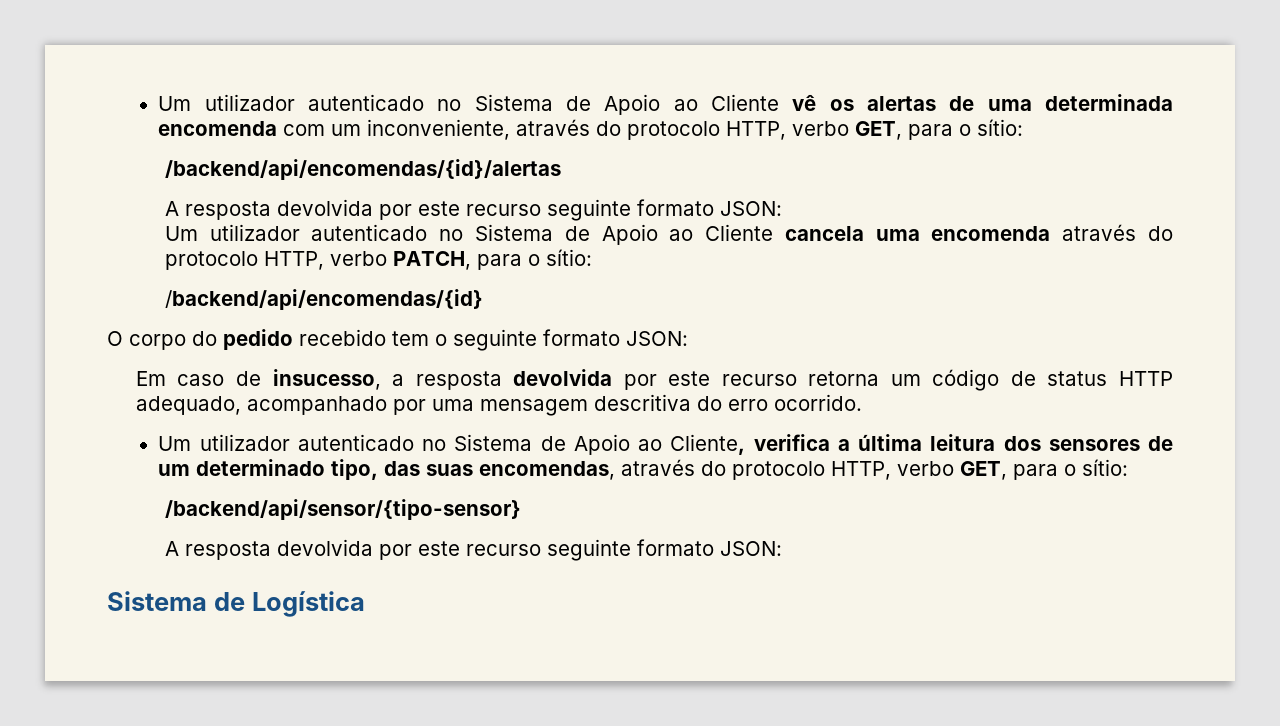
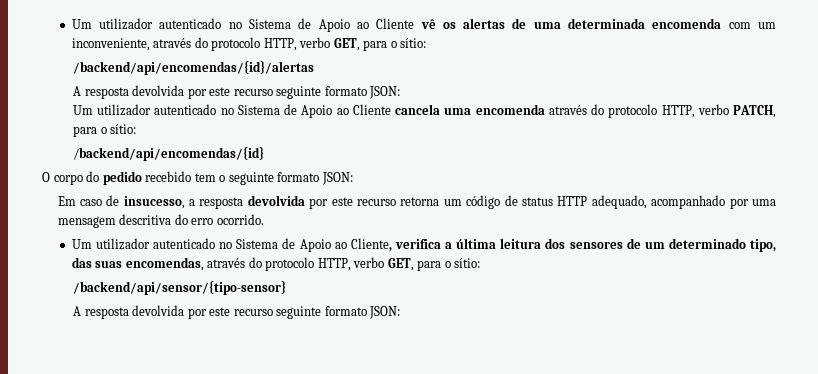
[107,591,365,617] // Sistema de Logística -> (401, 312) none

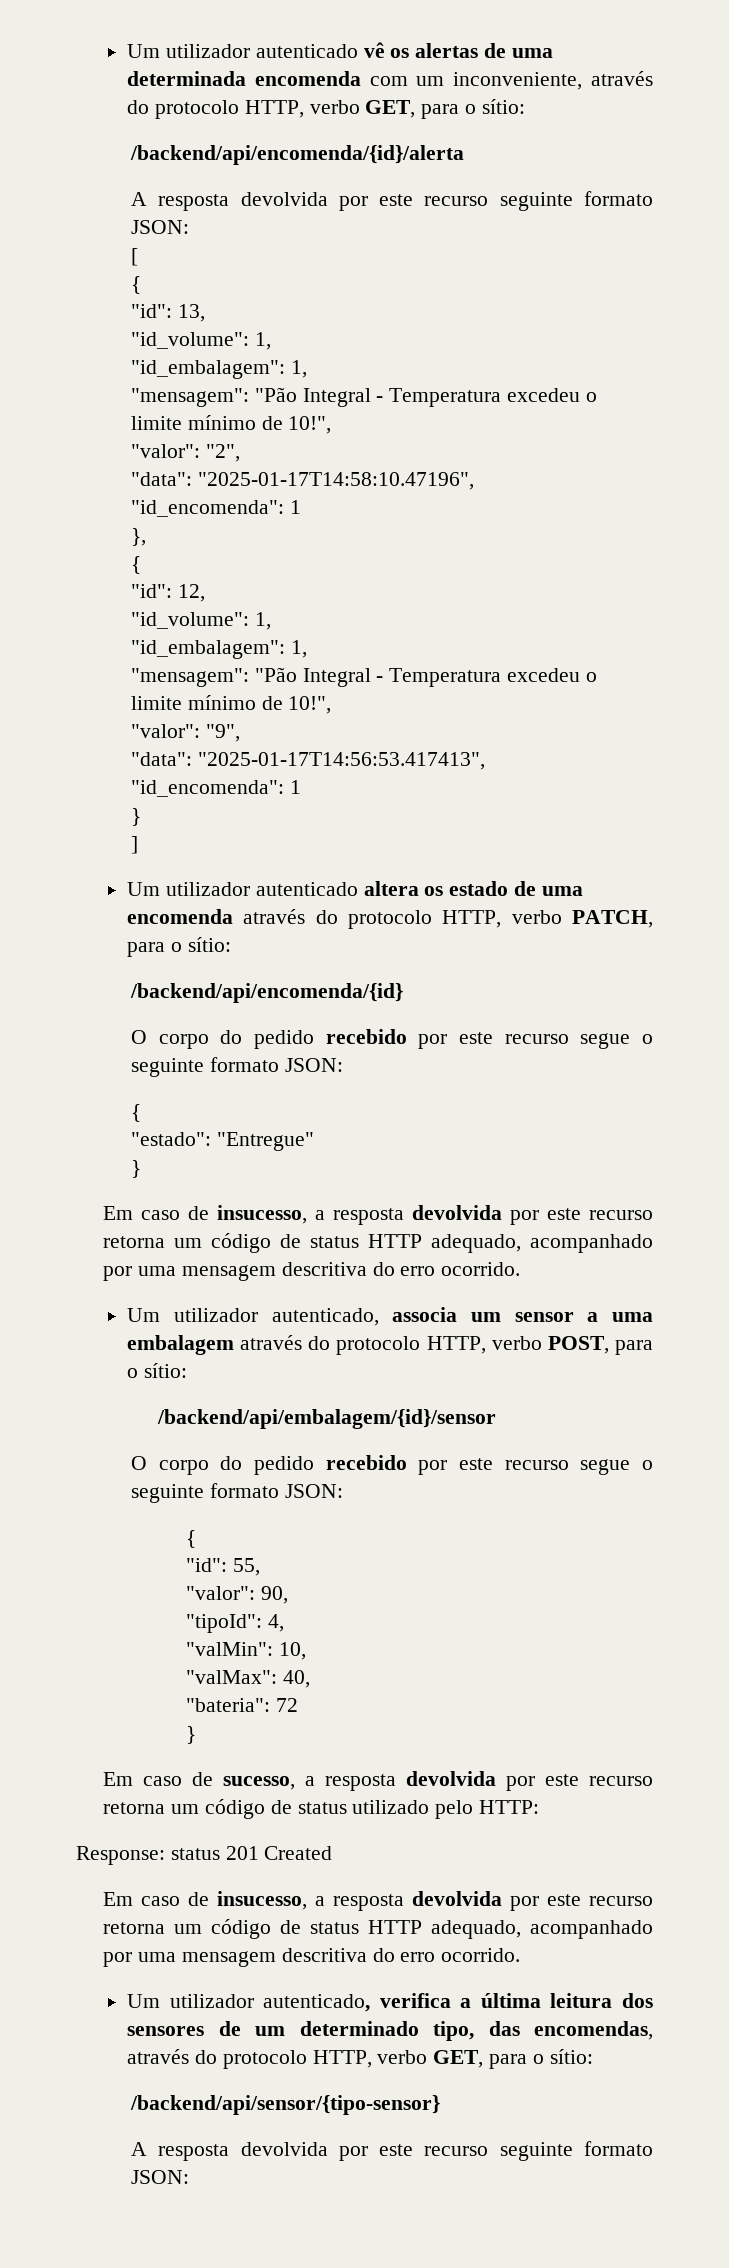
[71,18,415,32] Um utilizador autenticado no Sistema de Apoio ao Cliente -> [127,44,358,58] Um utilizador autenticado
[73,60,315,75] /backend/api/encomendas/{id}/alertas -> [129,145,464,165] /backend/api/encomenda/{id}/alerta
[73,104,441,118] Um utilizador autenticado no Sistema de Apoio ao Cliente cancela -> [130,248,138,266] [130,276,141,294] [130,304,205,322] [130,332,271,350] [130,360,307,379] [130,387,597,407] [130,415,332,434] [130,444,240,462] [130,472,474,490] [130,500,301,517] [130,528,146,546] [130,556,141,574] [130,584,205,602] [130,612,271,630] [130,640,307,659] [130,667,597,687] [130,695,332,714] [130,724,240,742] [130,752,485,770] [130,780,301,797] [130,808,141,826] [130,836,138,854] [127,881,536,896] [ // { // "id": 13, // "id_volume": 1, // "id_embalagem": 1, // "mensagem": "Pão Integral - Temperatura excedeu o limite mínimo de 10!", // "valor": "2", // "data": "2025-01-17T14:58:10.47196", // "id_encomenda": 1 // }, // { // "id": 12, // "id_volume": 1, // "id_embalagem": 1, // "mensagem": "Pão Integral - Temperatura excedeu o limite mínimo de 10!", // "valor": "9", // "data": "2025-01-17T14:56:53.417413", // "id_encomenda": 1 // } // ] // Um utilizador autenticado altera os estado de
[73,146,265,161] [42,171,353,185] /backend/api/encomendas/{id} // O corpo do pedido recebido tem o seguinte formato JSON: -> [129,983,403,1003] [130,1029,653,1049] [130,1057,343,1077] [130,1104,141,1122] [130,1132,314,1151] [130,1160,141,1178] /backend/api/encomenda/{id} // O corpo do pedido recebido por este recurso segue o seguinte formato JSON: // { // "estado": "Entregue" // }
[153,238,392,252] autenticado no Sistema de Apoio ao Cliente, -> [271,1307,653,1326] [127,1335,653,1355] [127,1363,187,1378] [157,1409,497,1429] [130,1455,653,1475] [130,1483,343,1503] [185,1530,196,1548] [185,1558,260,1576] [185,1586,288,1604] [185,1614,284,1633] [185,1642,306,1660] [185,1670,310,1688] [185,1698,298,1712] [185,1726,196,1744] [103,1771,653,1791] [103,1799,540,1819] [76,1846,333,1865] [103,1891,653,1911] [103,1919,653,1939] [103,1948,521,1967] [127,1994,371,2012] autenticado, associa um sensor a uma embalagem através do protocolo HTTP, verbo POST, para o sítio: // /backend/api/embalagem/{id}/sensor // O corpo do pedido recebido por este recurso segue o seguinte formato JSON: // { // "id": 55, // "valor": 90, // "tipoId": 4, // "valMin": 10, // "valMax": 40, // "bateria": 72 // } // Em caso de sucesso, a resposta devolvida por este recurso retorna um código de status utilizado pelo HTTP: // Response: status 201 Created // Em caso de insucesso, a resposta devolvida por este recurso retorna um código de status HTTP adequado, acompanhado por uma mensagem descritiva do erro ocorrido. // Um utilizador autenticado,
[95,260,123,268] suas -> (520, 2028) none

